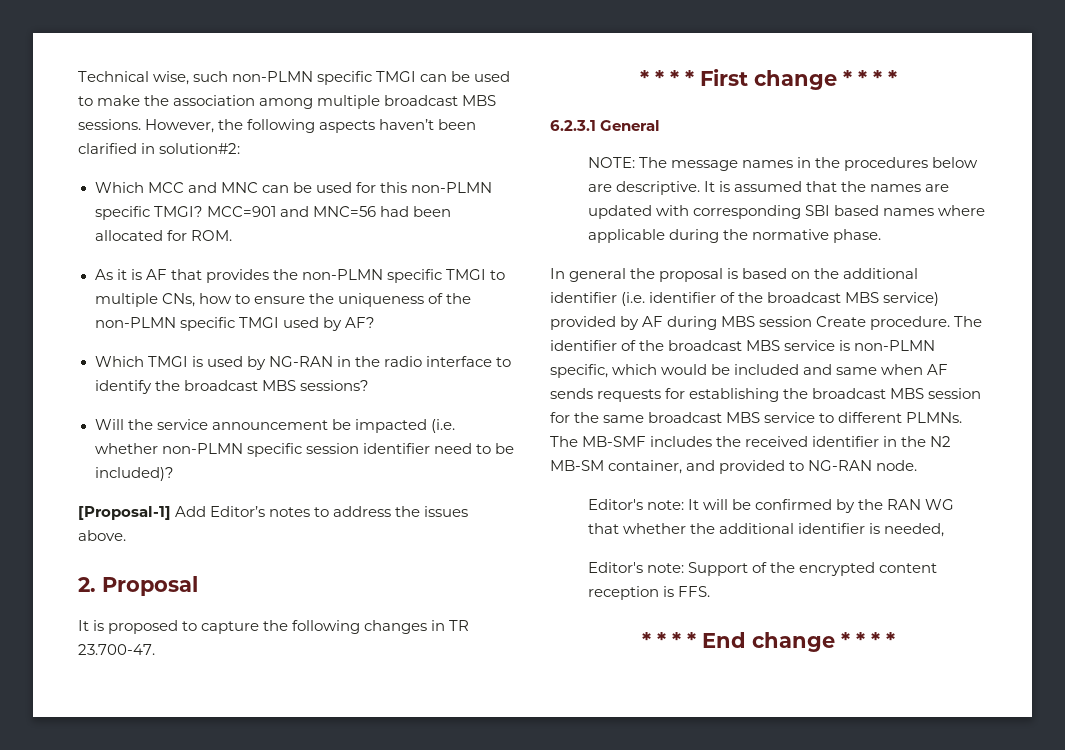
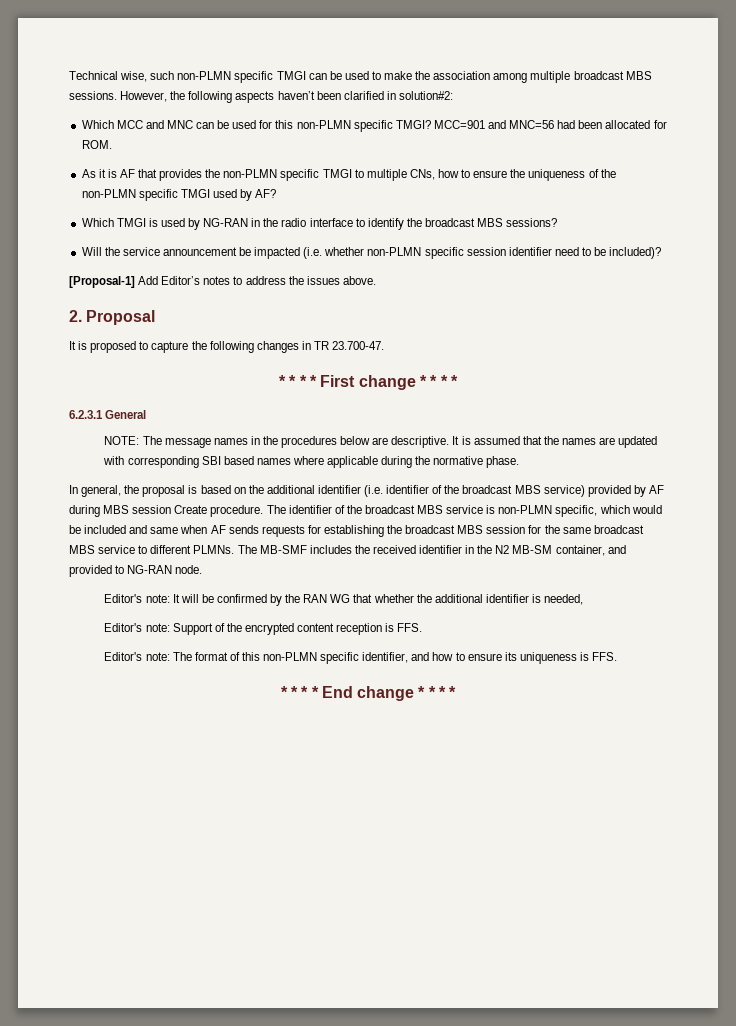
[569,268,627,282] general -> [81,485,122,497] general,
(711, 591) none -> [104,652,618,664] // Editor's note: The format of this non-PLMN specific identifier, and how to ensure its uniqueness is FFS.

